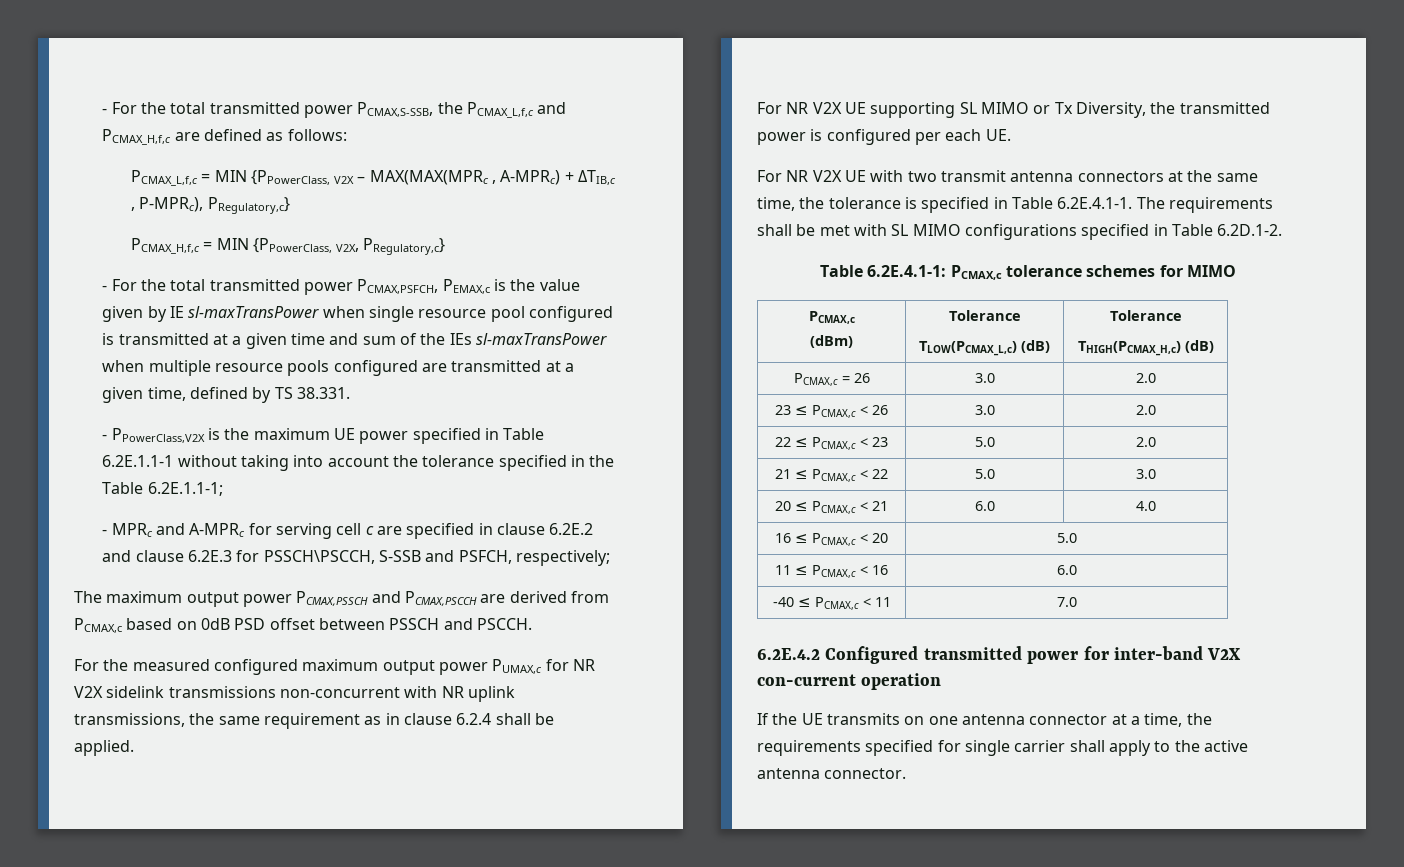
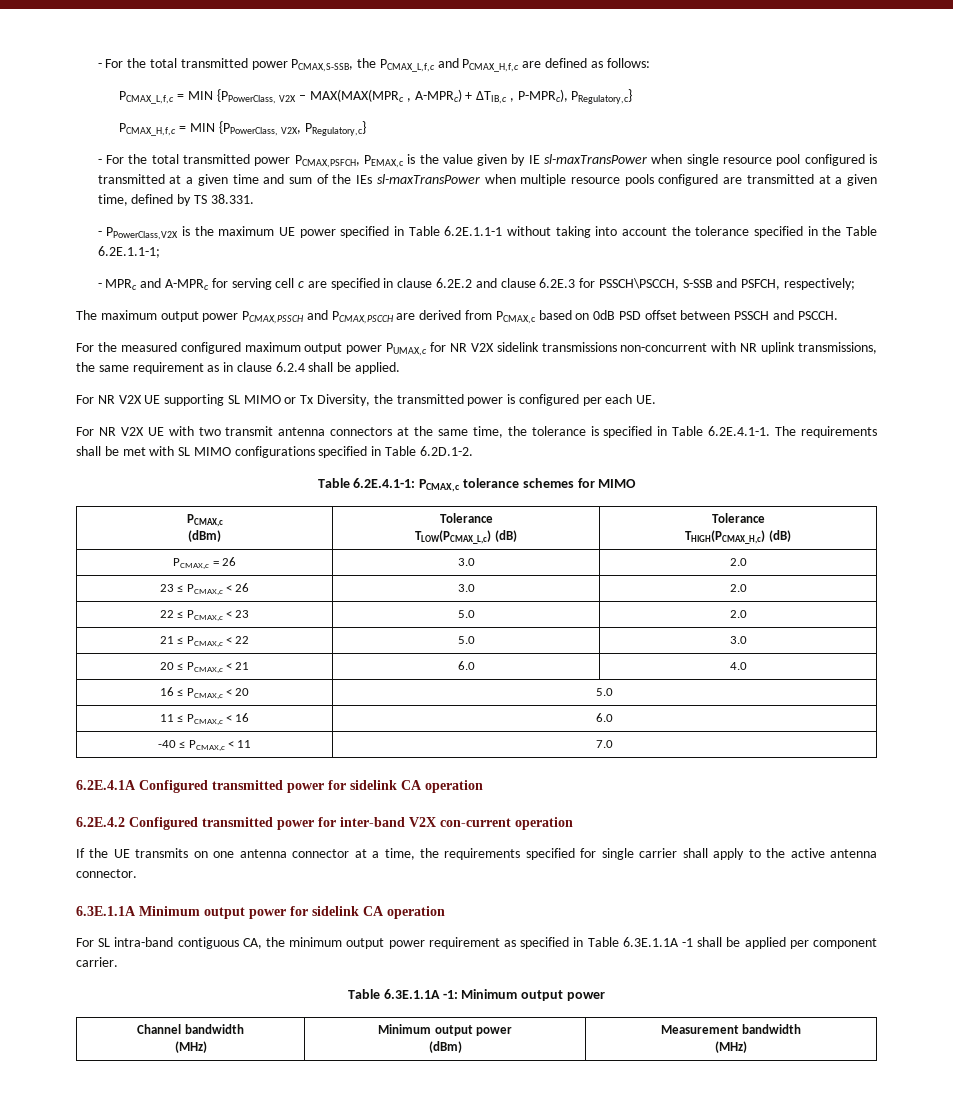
(1077, 602) none -> [76,780,483,793] // 6.2E.4.1A Configured transmitted power for sidelink CA operation
(907, 773) none -> [76,906,445,919] [76,937,878,949] [76,957,118,967] [348,989,605,1001] [137,1024,244,1034] [174,1041,207,1053] [378,1024,512,1036] [428,1041,462,1053] [660,1024,802,1034] [715,1041,747,1053] // 6.3E.1.1A Minimum output power for sidelink CA operation // For SL intra-band contiguous CA, the minimum output power requirement as specified in Table 6.3E.1.1A -1 shall be applied per component carrier. // Table 6.3E.1.1A -1: Minimum output power // Channel bandwidth // (MHz) | Minimum output power // (dBm) | Measurement bandwidth // (MHz)

